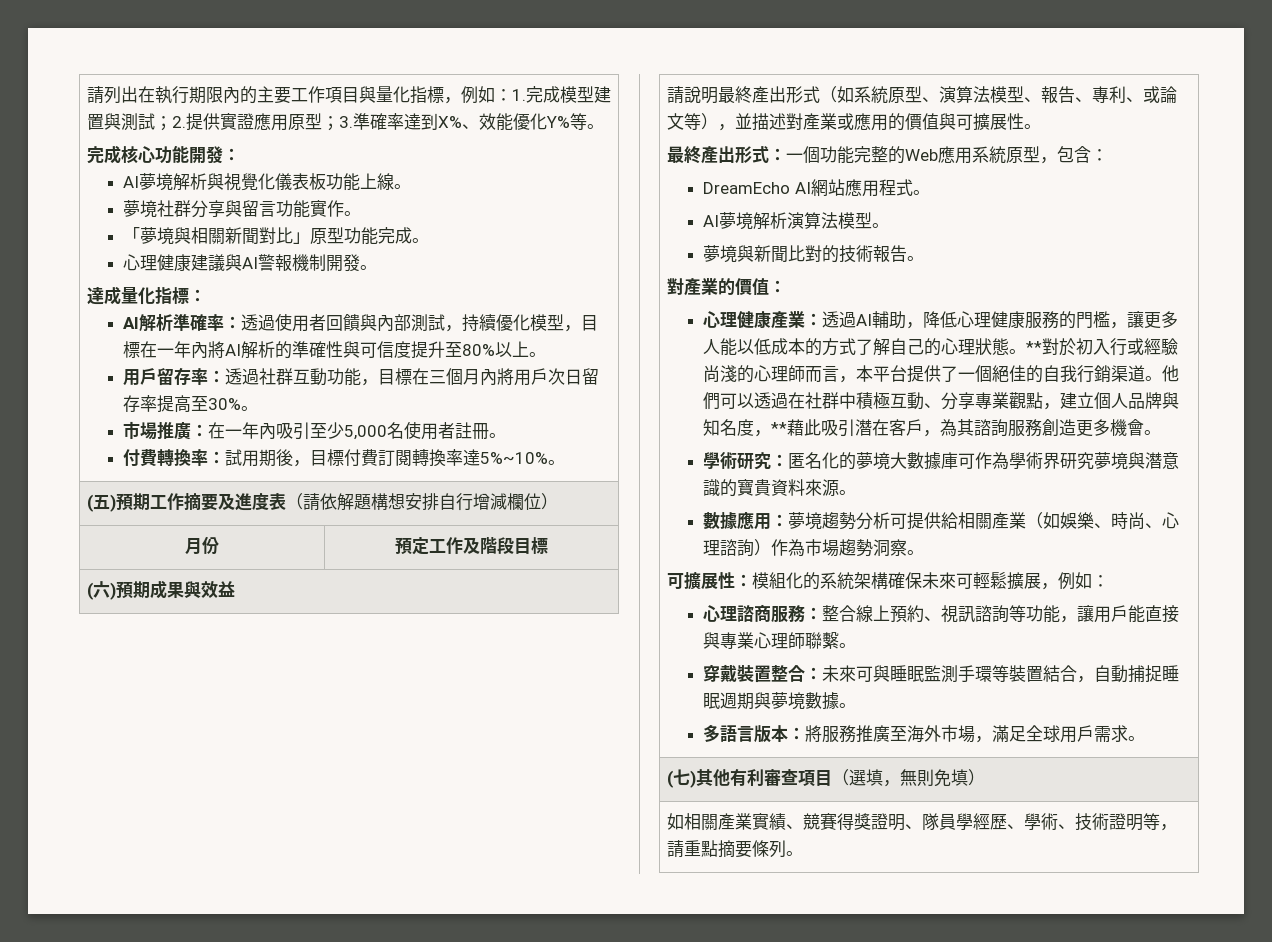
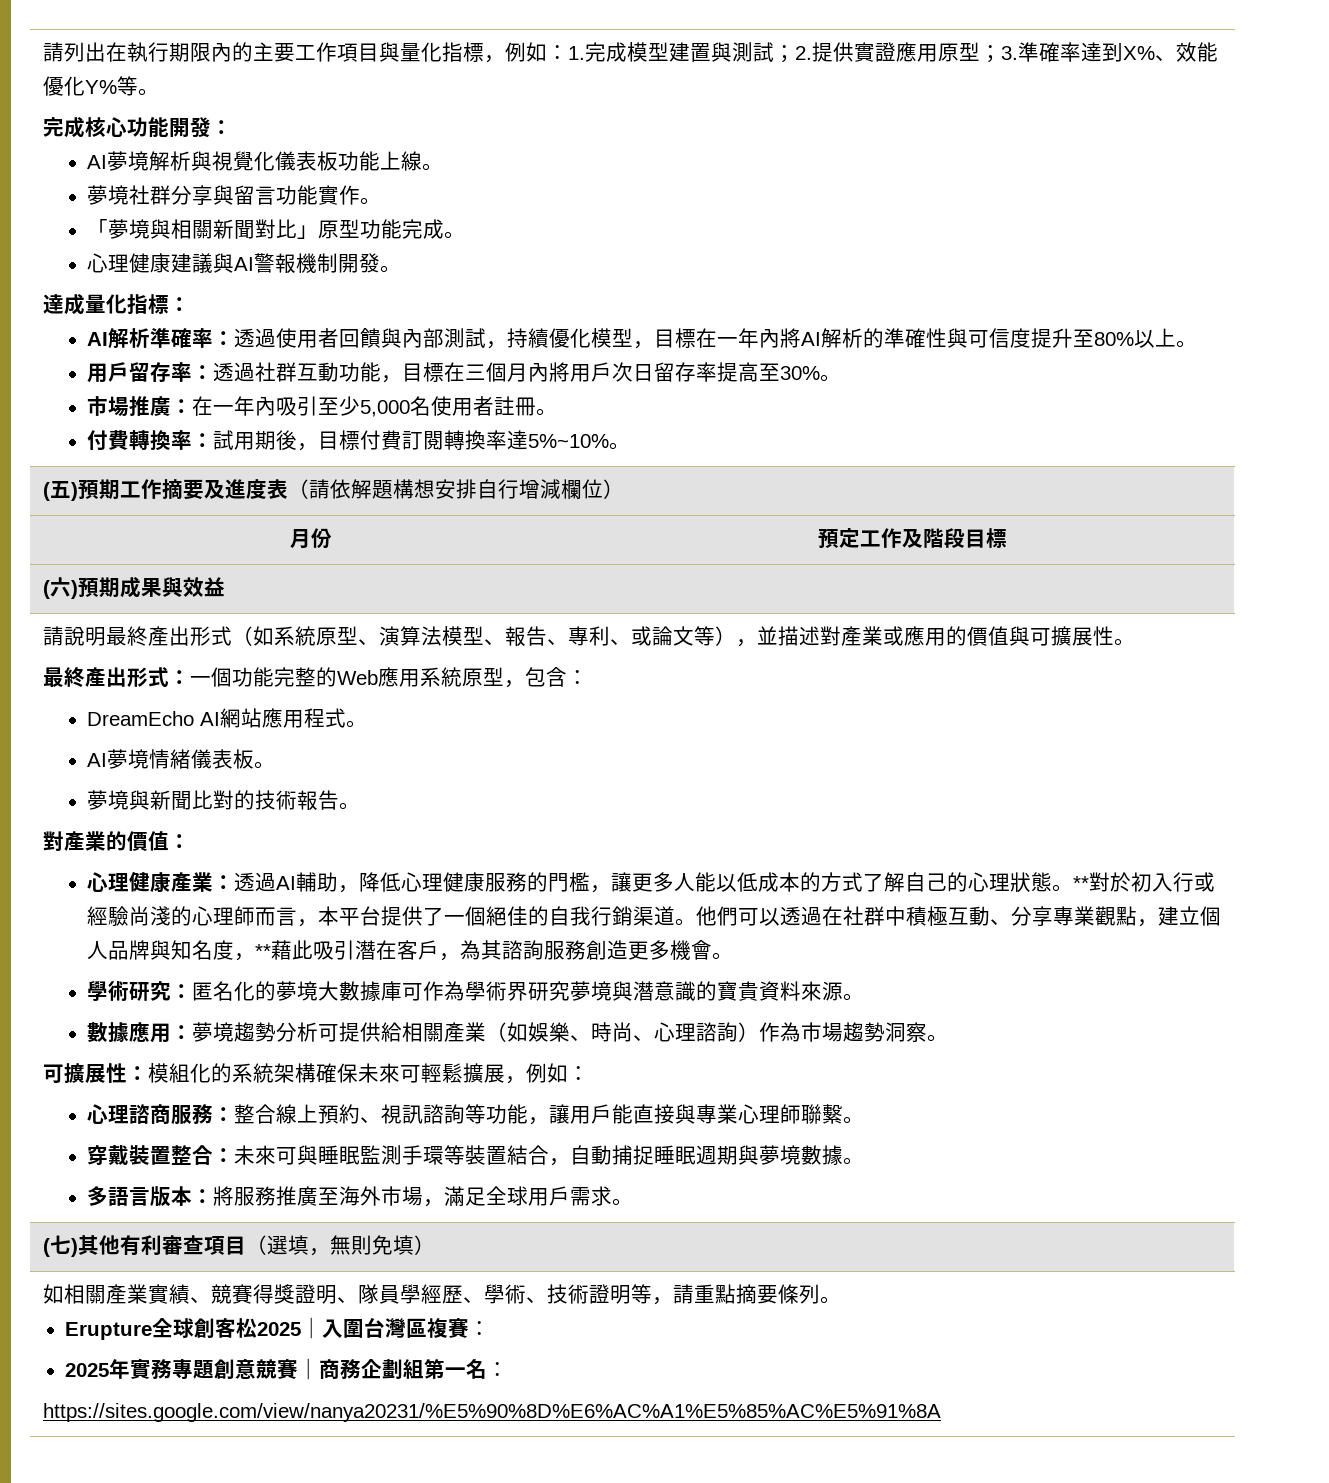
[753,212,873,230] 解析演算法模型 -> [149,749,255,769] 情緒儀表板
(803, 853) none -> [65,1317,491,1340] [65,1358,509,1380] [42,1403,941,1422] // Erupture全球創客松2025｜入圍台灣區複賽： // 2025年實務專題創意競賽｜商務企劃組第一名： // https://sites.google.com/view/nanya20231/%E5%90%8D%E6%AC%A1%E5%85%AC%E5%91%8A

